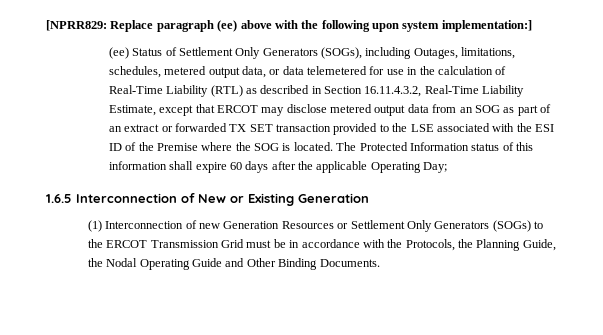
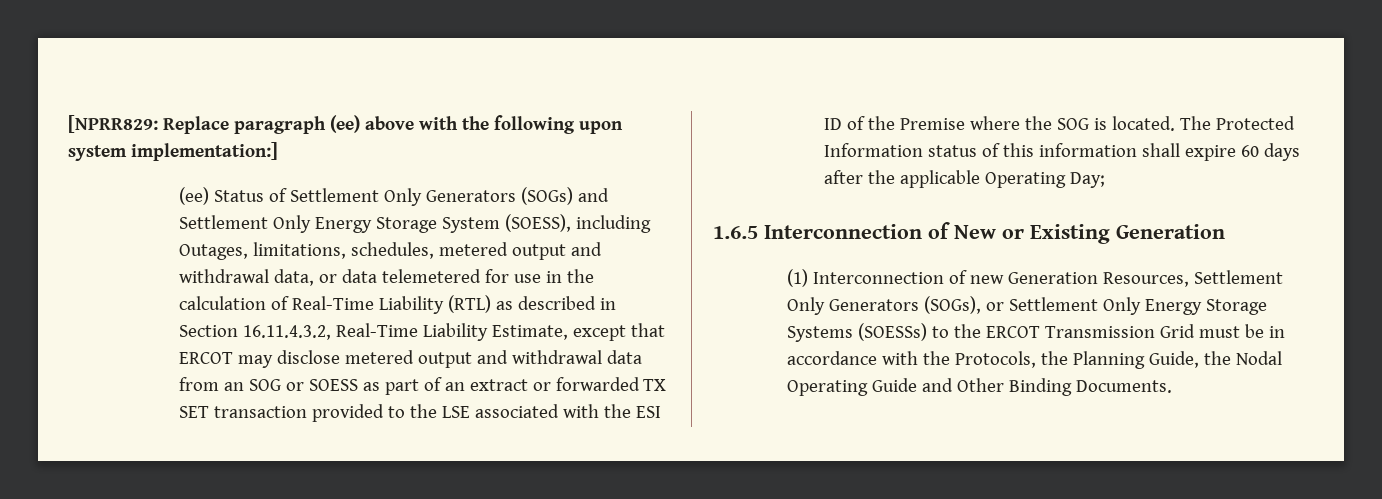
[321,47,363,59] (SOGs), -> [520,187,609,205] [178,214,571,233] (SOGs) and Settlement Only Energy Storage System (SOESS),
(240, 72) none -> [570,242,602,256] [178,269,269,283] and withdrawal
(406, 110) none -> [476,350,602,364] and withdrawal
(500, 109) none -> [285,379,358,391] or SOESS
[281,220,531,232] Resources or Settlement Only Generators (SOGs) -> [1102,270,1283,287] [786,296,1267,315] [786,323,927,342] Resources, Settlement Only Generators (SOGs), or Settlement Only Energy Storage Systems (SOESSs)

